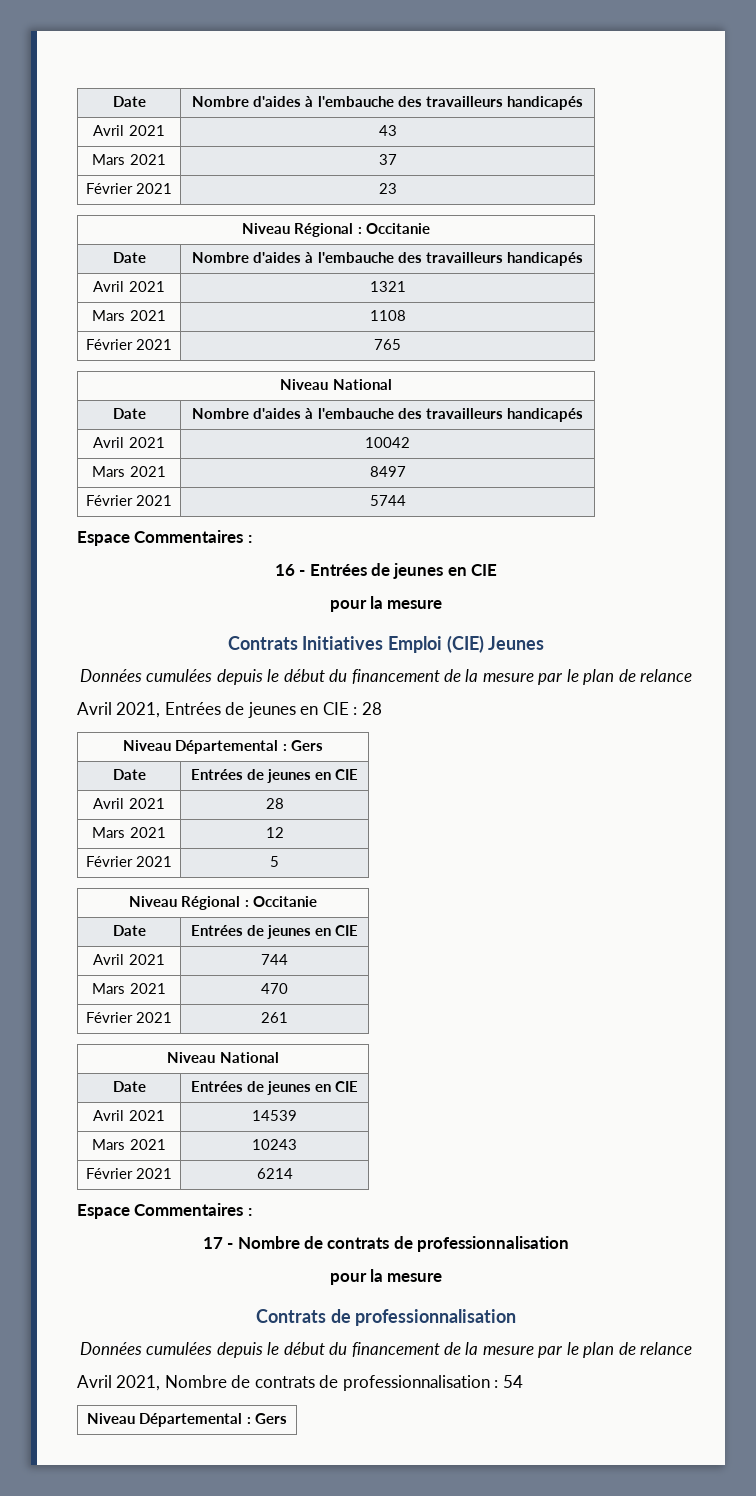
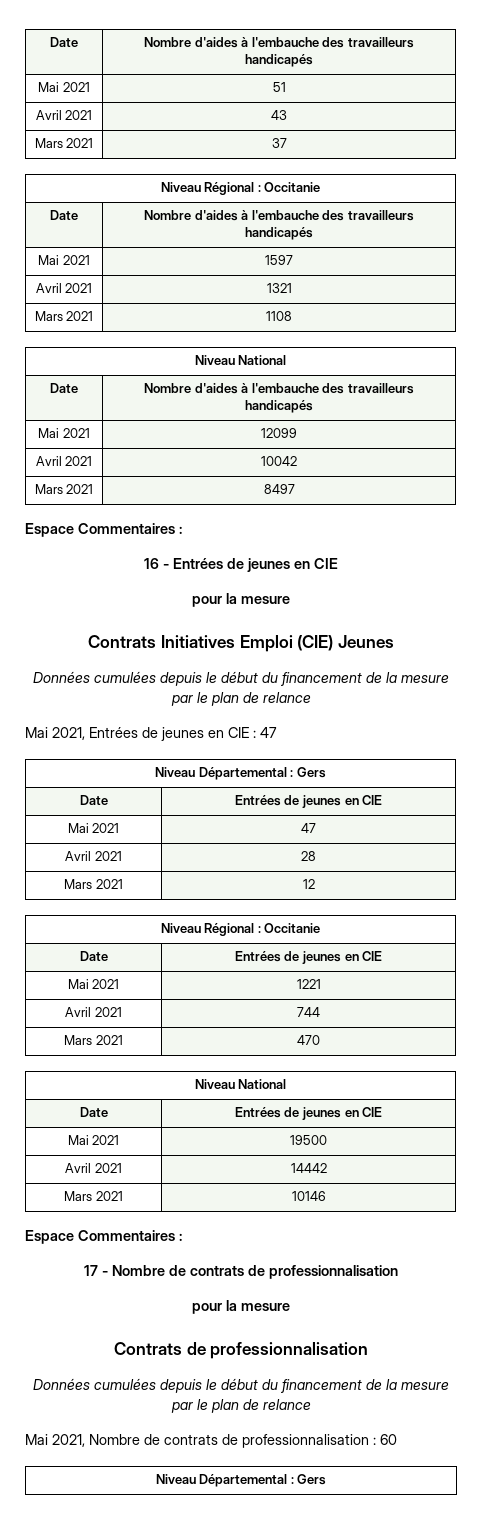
[112,96,146,107] [192,96,583,110] Date | Nombre d'aides à l'embauche des travailleurs handicapés -> [50,37,78,47] [144,37,414,48] [245,54,313,67] [38,82,90,92] [272,82,286,92] Date | Nombre d'aides à l'embauche des travailleurs handicapés // Mai 2021 | 51
[85,183,173,194] [378,183,397,194] // Février 2021 | 23 -> (287, 143) none
(583, 259) none -> [38,255,90,265] [265,255,293,265] // Mai 2021 | 1597
[85,339,173,350] [374,339,402,350] // Février 2021 | 765 -> (292, 316) none
(583, 415) none -> [38,428,90,438] [261,428,297,438] // Mai 2021 | 12099
[85,495,173,506] [369,495,406,506] // Février 2021 | 5744 -> (295, 489) none
[77,702,112,715] Avril -> [25,727,48,738] Mai
[361,702,382,715] 28 -> [260,727,277,738] 47
(359, 774) none -> [67,823,120,833] [301,823,316,833] // Mai 2021 | 47
[85,856,173,867] [270,856,279,867] // Février 2021 | 5 -> (315, 884) none
(359, 930) none -> [67,979,120,989] [296,979,321,989] // Mai 2021 | 1221
[85,1012,173,1023] [261,1012,288,1023] // Février 2021 | 261 -> (320, 1040) none
[93,1110,165,1121] [252,1110,297,1121] [92,1139,166,1150] [252,1139,297,1150] [85,1168,173,1179] [256,1168,293,1179] // Avril 2021 | 14539 // Mars 2021 | 10243 // Février 2021 | 6214 -> [67,1135,120,1145] [290,1135,327,1145] [65,1163,122,1173] [290,1163,327,1173] [64,1191,123,1201] [291,1191,326,1201] // Mai 2021 | 19500 // Avril 2021 | 14442 // Mars 2021 | 10146
[77,1375,112,1388] Avril -> [25,1434,48,1445] Mai
[502,1375,523,1388] 54 -> [380,1434,397,1445] 60

